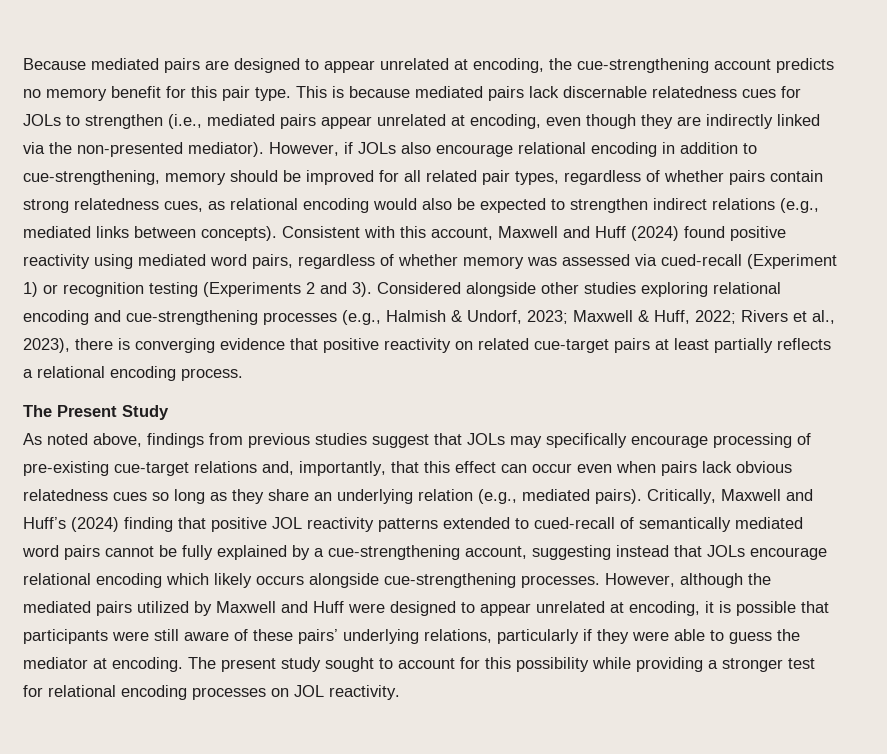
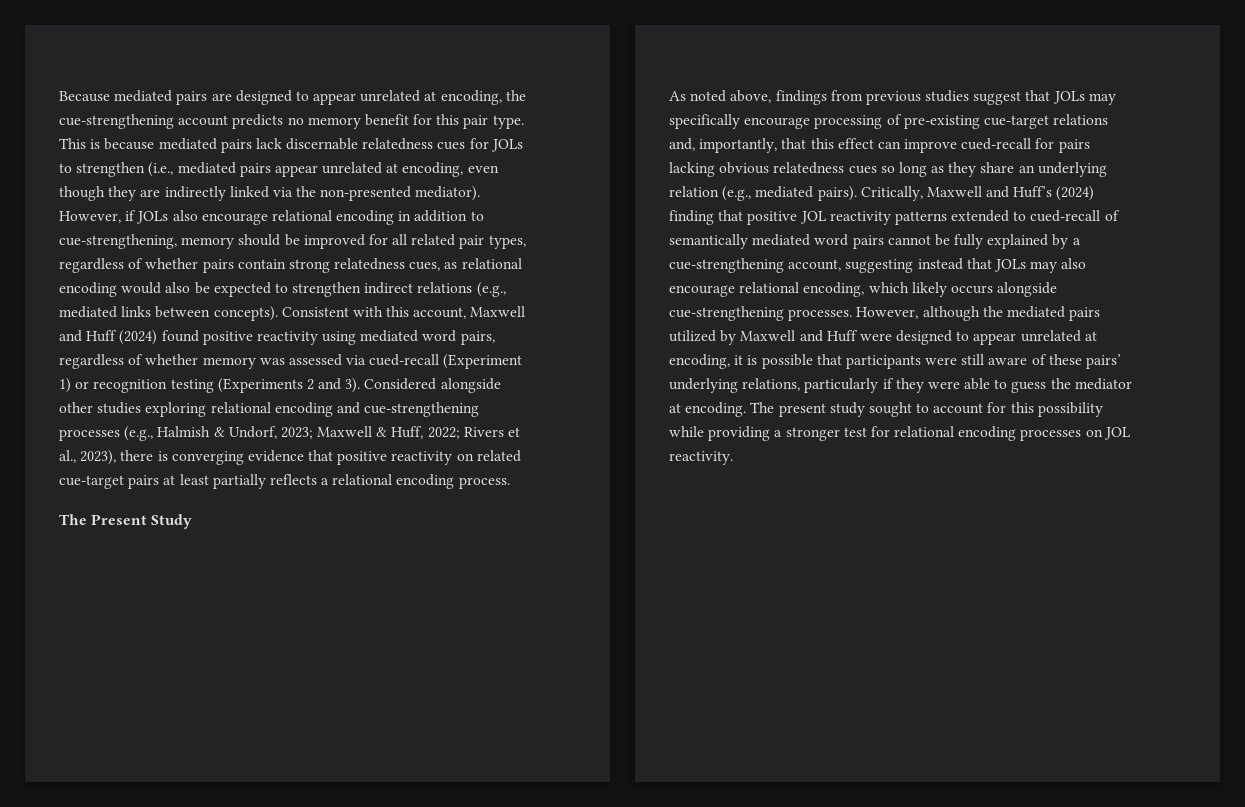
[532,461,732,476] occur even when pairs lack -> [904,138,1090,153] [669,162,715,177] improve cued-recall for pairs lacking
[750,547,827,560] [23,573,162,588] encourage relational encoding -> [1030,258,1087,273] [669,282,865,297] may also encourage relational encoding,

